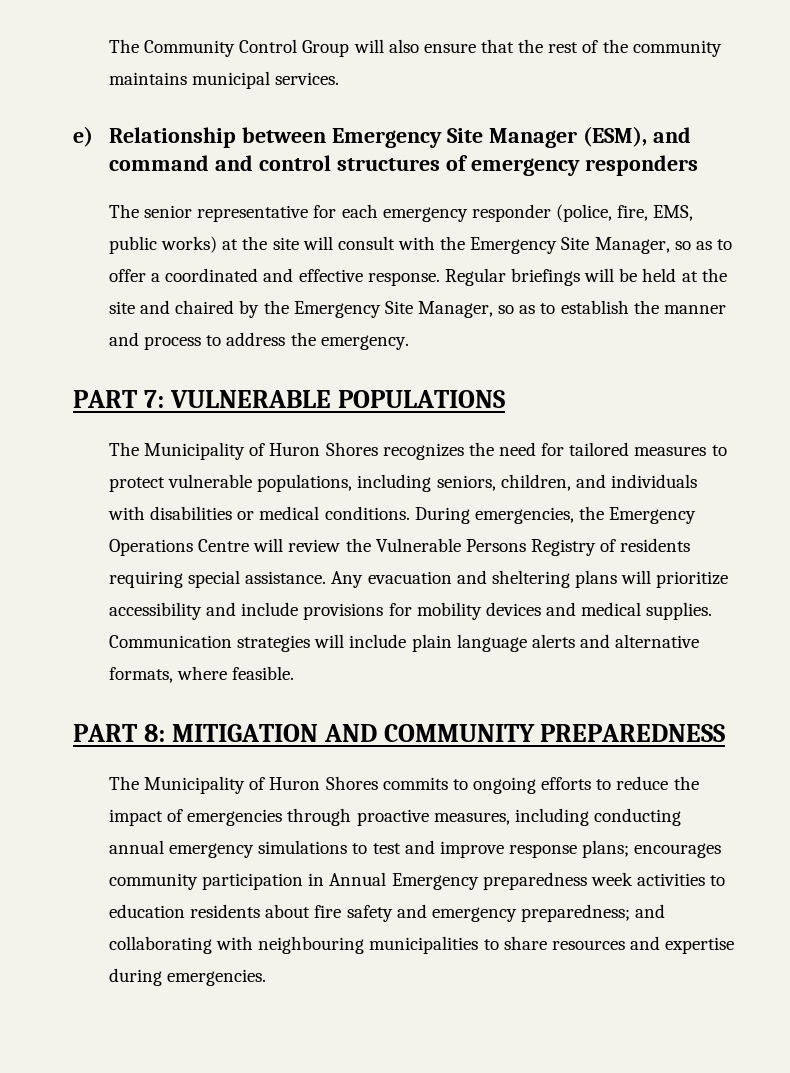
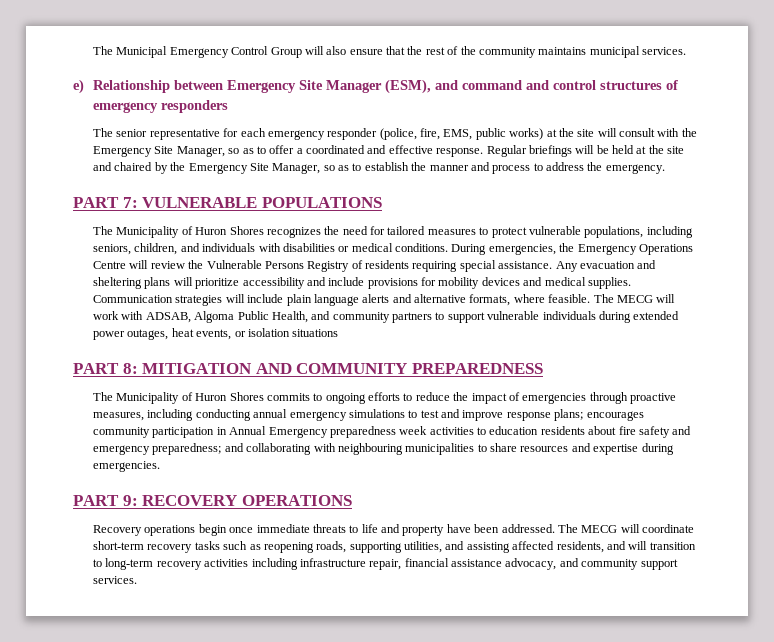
[109,39,236,57] The Community -> [93,46,229,58] The Municipal Emergency
(295, 673) none -> [593,294,676,303] [93,311,680,323] [93,328,339,340] The MECG will work with ADSAB, Algoma Public Health, and community partners to support vulnerable individuals during extended power outages, heat events, or isolation situations
(267, 977) none -> [73,495,352,506] [93,524,695,536] [93,541,696,553] [93,558,678,570] [93,576,138,584] // PART 9: RECOVERY OPERATIONS // Recovery operations begin once immediate threats to life and property have been addressed. The MECG will coordinate short-term recovery tasks such as reopening roads, supporting utilities, and assisting affected residents, and will transition to long-term recovery activities including infrastructure repair, financial assistance advocacy, and community support services.

